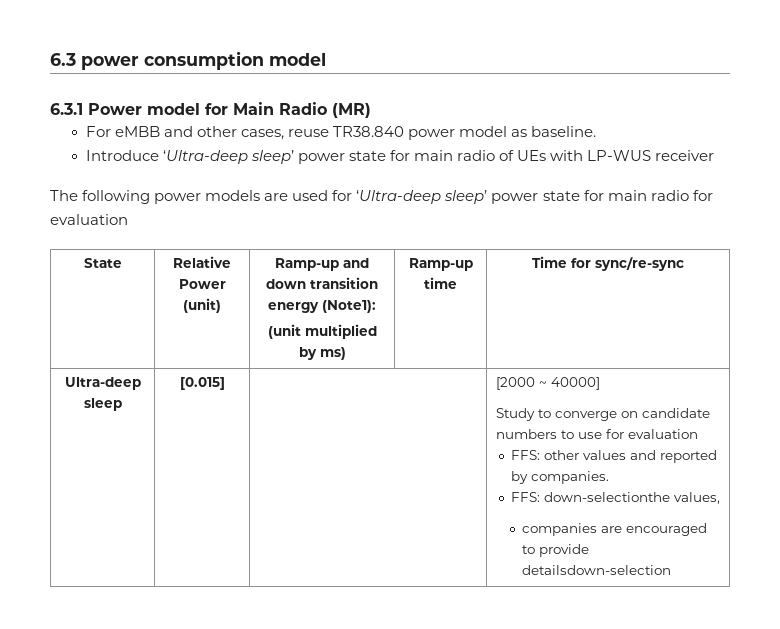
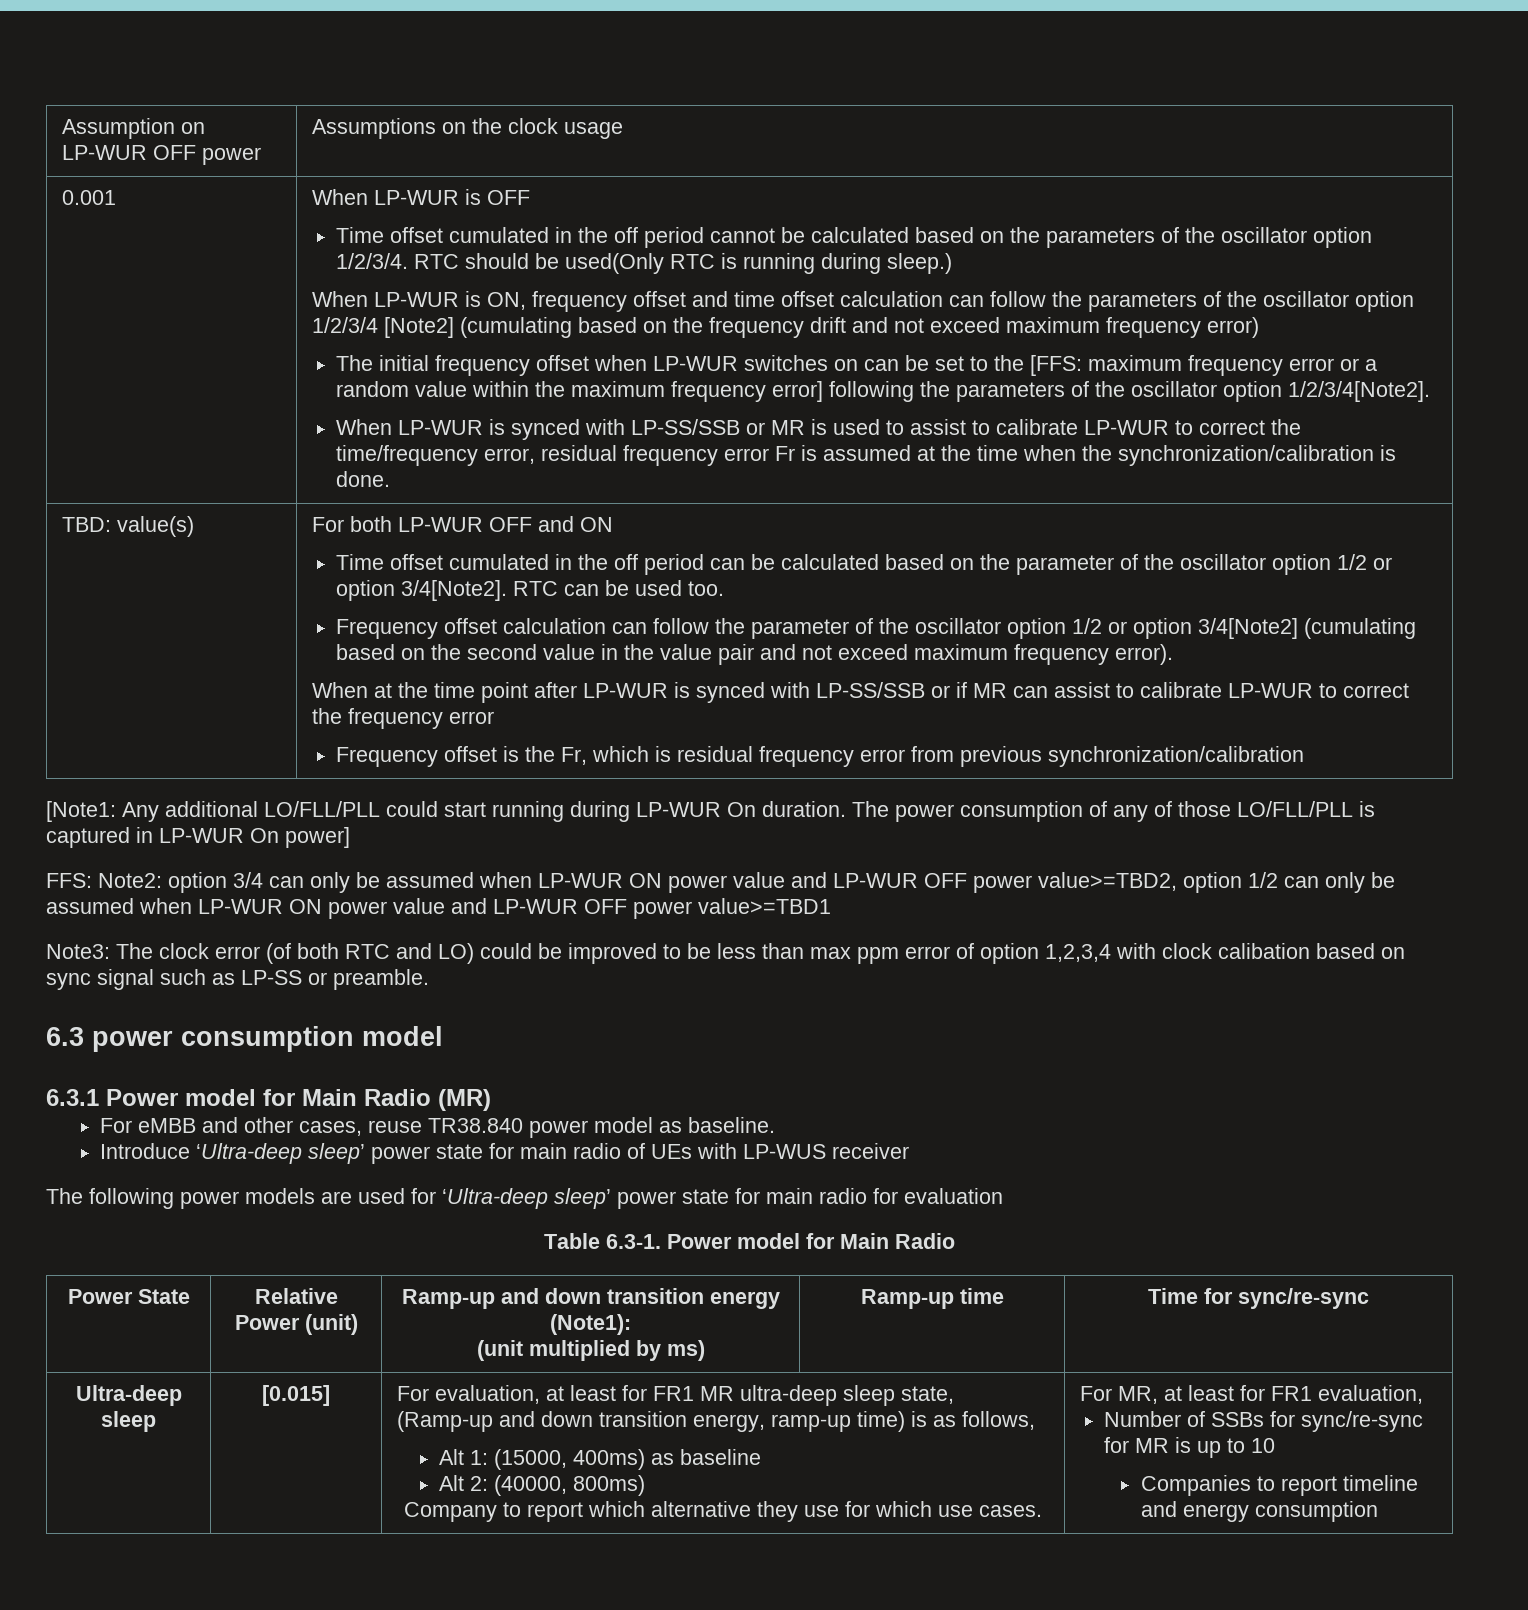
(50, 59) none -> [62,118,206,139] [62,145,262,165] [312,118,624,139] [62,190,117,205] [312,189,531,205] [335,227,1372,248] [335,253,952,274] [312,291,1415,312] [312,317,1260,338] [335,355,1377,376] [335,381,1430,402] [335,419,1301,440] [335,445,1396,466] [335,471,390,487] [62,516,195,537] [312,516,614,532] [335,554,1392,575] [335,580,724,601] [335,618,1416,639] [335,644,1173,665] [312,682,1410,703] [312,708,495,729] [335,746,1304,767] [46,801,1375,822] [46,827,350,848] [46,872,1395,893] [46,898,831,919] [46,943,1405,964] [46,969,429,990] Assumption on LP-WUR OFF power | Assumptions on the clock usage // 0.001 | When LP-WUR is OFF // Time offset cumulated in the off period cannot be calculated based on the parameters of the oscillator option 1/2/3/4. RTC should be used(Only RTC is running during sleep.) // When LP-WUR is ON, frequency offset and time offset calculation can follow the parameters of the oscillator option 1/2/3/4 [Note2] (cumulating based on the frequency drift and not exceed maximum frequency error) // The initial frequency offset when LP-WUR switches on can be set to the [FFS: maximum frequency error or a random value within the maximum frequency error] following the parameters of the oscillator option 1/2/3/4[Note2]. // When LP-WUR is synced with LP-SS/SSB or MR is used to assist to calibrate LP-WUR to correct the time/frequency error, residual frequency error Fr is assumed at the time when the synchronization/calibration is done. // TBD: value(s) | For both LP-WUR OFF and ON // Time offset cumulated in the off period can be calculated based on the parameter of the oscillator option 1/2 or option 3/4[Note2]. RTC can be used too. // Frequency offset calculation can follow the parameter of the oscillator option 1/2 or option 3/4[Note2] (cumulating based on the second value in the value pair and not exceed maximum frequency error). // When at the time point after LP-WUR is synced with LP-SS/SSB or if MR can assist to calibrate LP-WUR to correct the frequency error // Frequency offset is the Fr, which is residual frequency error from previous synchronization/calibration // [Note1: Any additional LO/FLL/PLL could start running during LP-WUR On duration. The power consumption of any of those LO/FLL/PLL is captured in LP-WUR On power] // FFS: Note2: option 3/4 can only be assumed when LP-WUR ON power value and LP-WUR OFF power value>=TBD2, option 1/2 can only be assumed when LP-WUR ON power value and LP-WUR OFF power value>=TBD1 // Note3: The clock error (of both RTC and LO) could be improved to be less than max ppm error of option 1,2,3,4 with clock calibation based on sync signal such as LP-SS or preamble. //
(128, 219) // -> [544,1233,955,1249] [67,1289,133,1304] // Table 6.3-1. Power model for Main Radio // Power
[495,377,600,390] [495,408,710,421] [495,429,698,439] [510,450,717,463] [510,471,609,484] [510,492,720,504] [522,523,708,536] [522,544,590,557] [522,565,672,575] | [2000 ~ 40000] // Study to converge on candidate numbers to use for evaluation // FFS: other values and reported by companies. // FFS: down-selectionthe values, // companies are encouraged to provide detailsdown-selection -> [397,1385,955,1406] [397,1411,1036,1432] [439,1449,762,1470] [439,1475,646,1496] [404,1501,1042,1522] [1080,1385,1424,1404] [1103,1411,1423,1432] [1103,1437,1275,1458] [1140,1475,1418,1496] [1140,1501,1378,1522] For evaluation, at least for FR1 MR ultra-deep sleep state, (Ramp-up and down transition energy, ramp-up time) is as follows, // Alt 1: (15000, 400ms) as baseline // Alt 2: (40000, 800ms) // Company to report which alternative they use for which use cases. | For MR, at least for FR1 evaluation, // Number of SSBs for sync/re-sync for MR is up to 10 // Companies to report timeline and energy consumption

